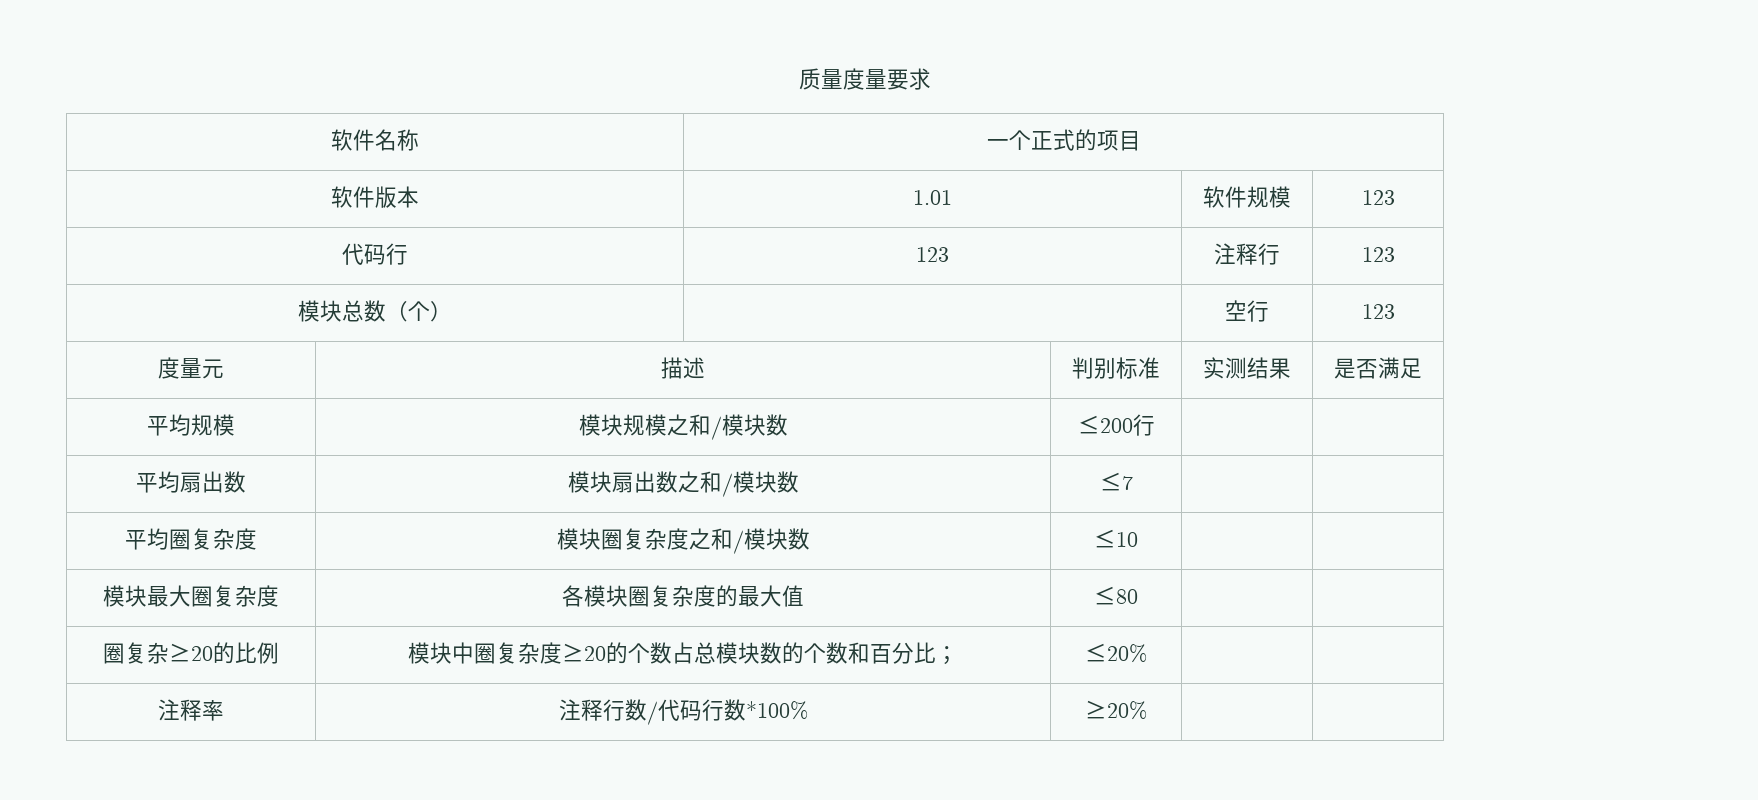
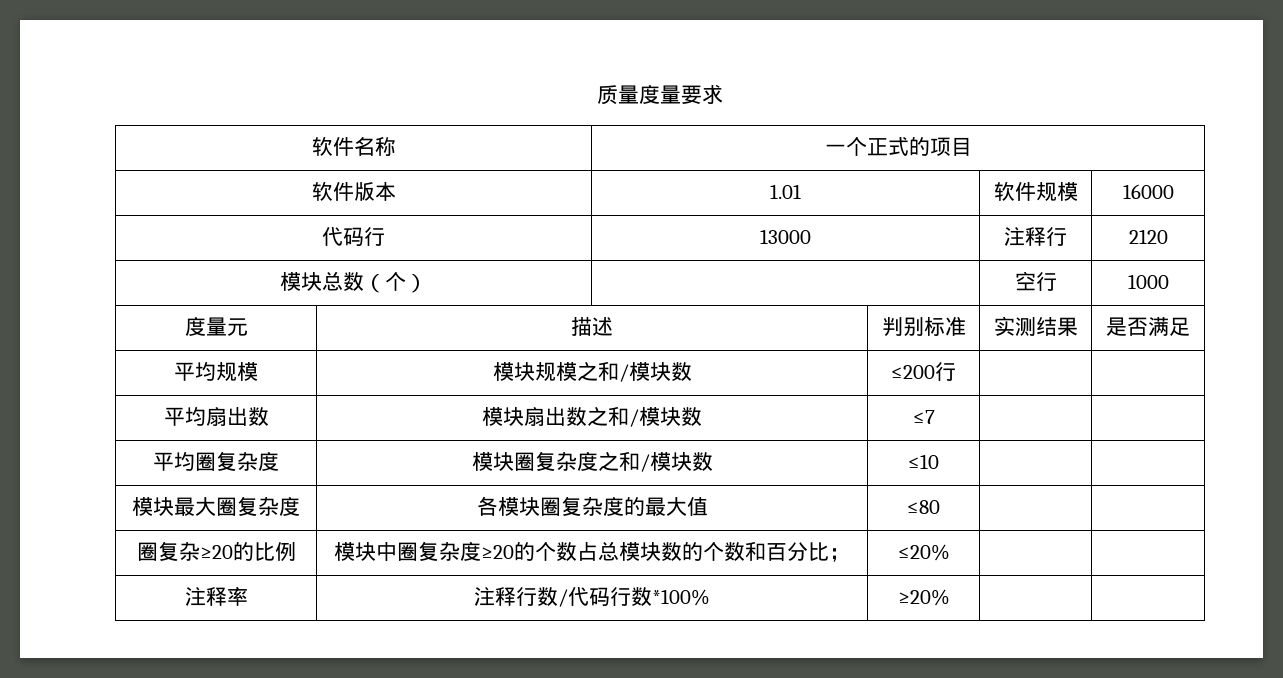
[1361,190,1395,205] 123 -> [1122,184,1174,199] 16000
[916,247,949,262] 123 -> [760,229,811,244] 13000
[1361,247,1395,262] 123 -> [1128,229,1168,244] 2120
[1361,304,1395,319] 123 -> [1127,274,1169,289] 1000

